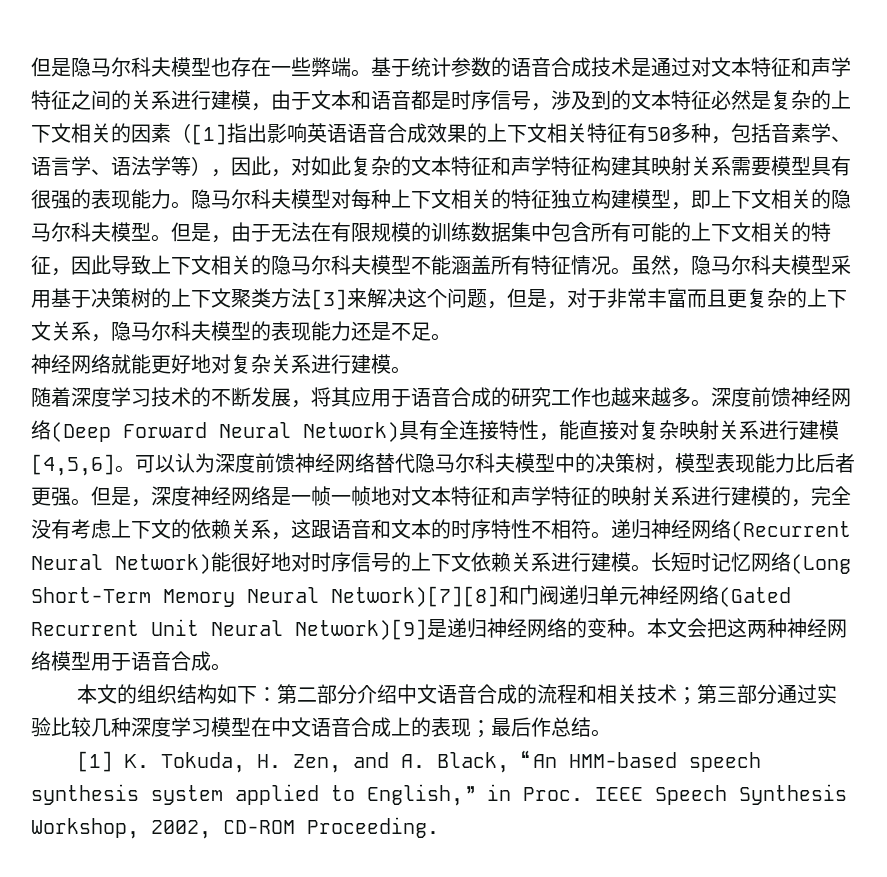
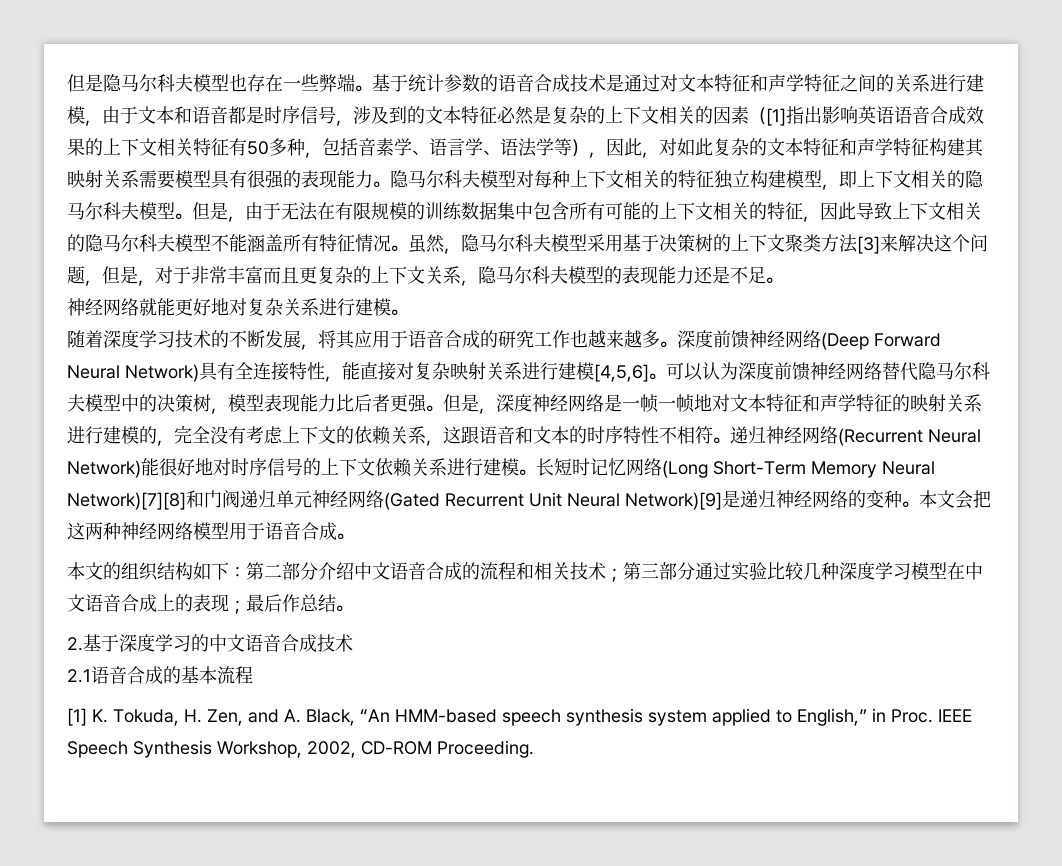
(611, 733) none -> [67,634,353,652] [67,666,253,684] // 2.基于深度学习的中文语音合成技术 // 2.1语音合成的基本流程

